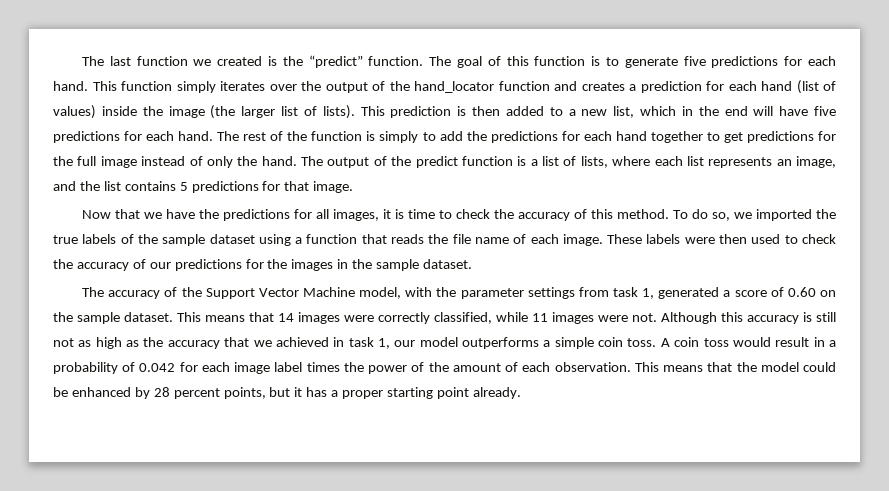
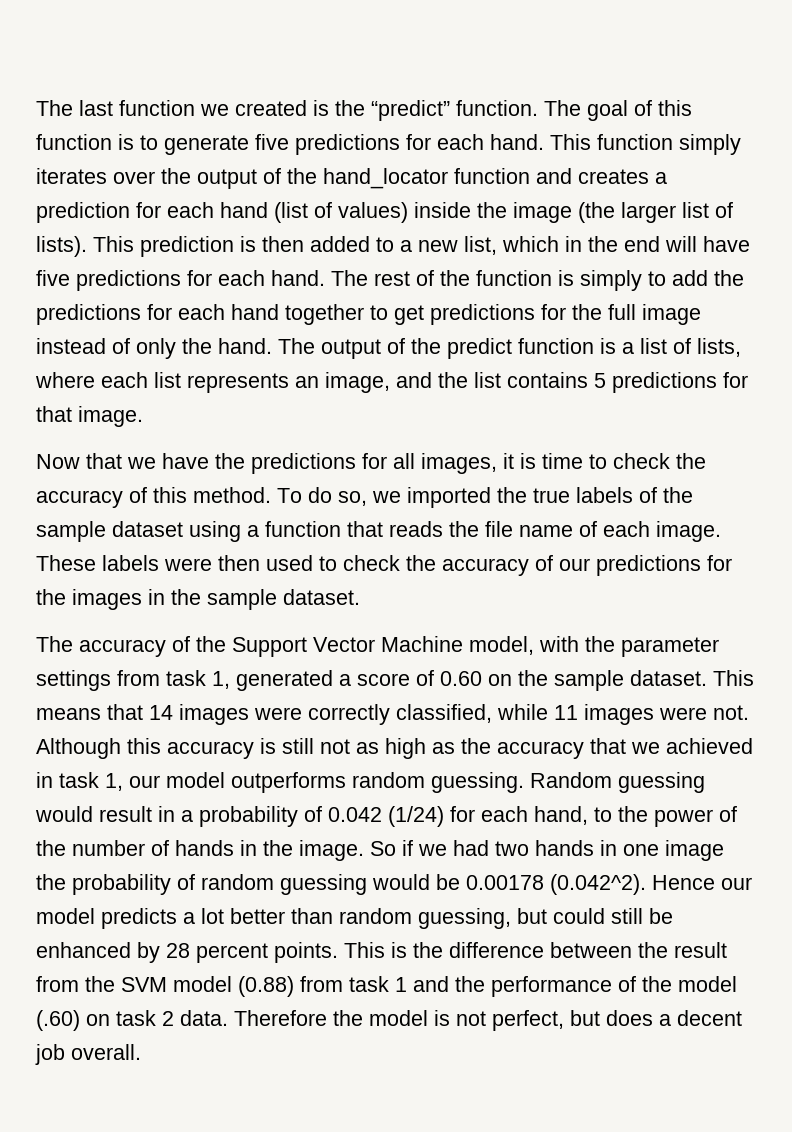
[543,337,729,349] a simple coin toss. A coin toss -> [352,772,705,793] random guessing. Random guessing
[179,362,340,374] for each image label times -> [388,806,612,827] (1/24) for each hand, to
[452,362,836,372] amount of each observation. This means that the model could -> [72,840,724,861] [36,874,752,895] [36,908,643,929] number of hands in the image. So if we had two hands in one image the probability of random guessing would be 0.00178 (0.042^2). Hence our model predicts a lot better than random guessing, but could still
[223,387,521,399] points, but it has a proper starting point already. -> [274,942,727,963] [36,976,737,997] [36,1010,742,1031] [35,1044,141,1065] points. This is the difference between the result from the SVM model (0.88) from task 1 and the performance of the model (.60) on task 2 data. Therefore the model is not perfect, but does a decent job overall.

